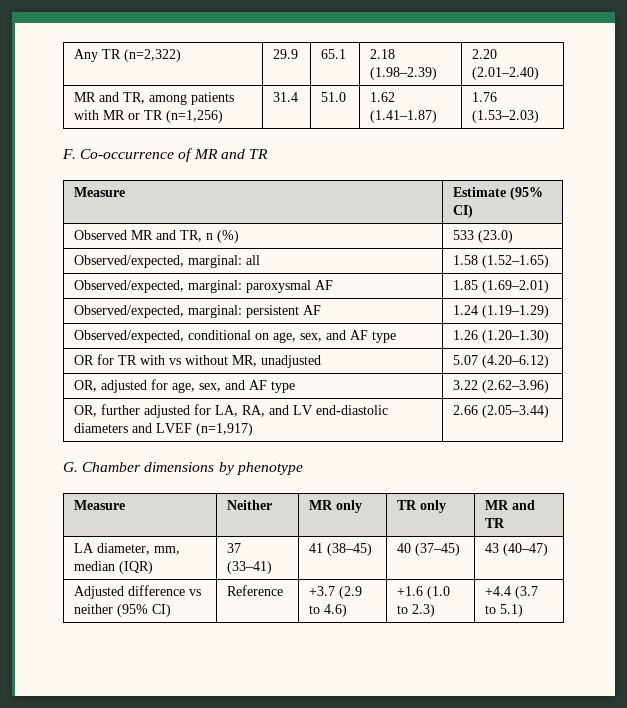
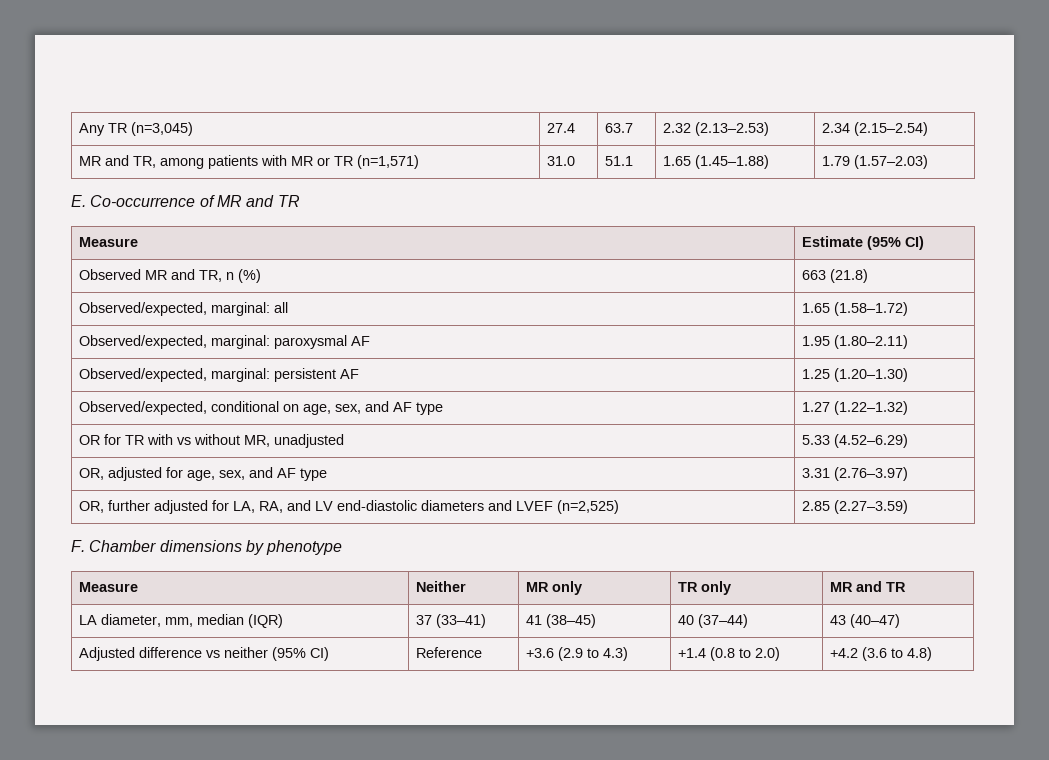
[124,49,182,62] [273,49,299,59] [321,49,347,59] [370,49,396,59] [370,67,438,80] [472,49,498,59] [472,67,540,80] (n=2,322) | 29.9 | 65.1 | 2.18 (1.98–2.39) | 2.20 (2.01–2.40) -> [131,122,194,136] [547,123,576,133] [605,123,634,133] [663,122,770,136] [822,122,929,136] (n=3,045) | 27.4 | 63.7 | 2.32 (2.13–2.53) | 2.34 (2.15–2.54)
[166,110,224,123] [273,92,299,102] [321,92,347,102] [370,92,396,102] [370,110,438,123] [472,92,498,102] [472,110,540,123] [62,149,76,159] (n=1,256) | 31.4 | 51.0 | 1.62 (1.41–1.87) | 1.76 (1.53–2.03) // F. -> [357,155,420,169] [547,156,576,166] [605,156,634,166] [663,155,770,169] [822,155,929,169] [71,195,86,207] (n=1,571) | 31.0 | 51.1 | 1.65 (1.45–1.88) | 1.79 (1.57–2.03) // E.
[453,230,514,243] 533 (23.0) -> [802,269,869,283] 663 (21.8)
[453,255,550,268] 1.58 (1.52–1.65) -> [802,302,909,316] 1.65 (1.58–1.72)
[453,280,550,293] 1.85 (1.69–2.01) -> [802,335,909,349] 1.95 (1.80–2.11)
[453,305,550,318] 1.24 (1.19–1.29) -> [802,368,909,382] 1.25 (1.20–1.30)
[453,330,550,343] 1.26 (1.20–1.30) -> [802,401,909,415] 1.27 (1.22–1.32)
[453,355,550,368] 5.07 (4.20–6.12) -> [802,434,909,448] 5.33 (4.52–6.29)
[453,380,550,393] 3.22 (2.62–3.96) -> [802,467,909,481] 3.31 (2.76–3.97)
[196,423,254,436] [453,405,550,418] [63,462,78,472] (n=1,917) | 2.66 (2.05–3.44) // G. -> [557,500,620,514] [802,500,909,514] [71,540,85,552] (n=2,525) | 2.85 (2.27–3.59) // F.
[415,543,461,556] (37–45) -> [698,614,749,628] (37–44)
[309,586,336,596] +3.7 -> [526,648,555,658] +3.6
[324,604,348,617] [397,586,451,599] [397,604,436,617] [485,586,539,599] [485,604,524,617] 4.6) | +1.6 (1.0 to 2.3) | +4.4 (3.7 to 5.1) -> [603,647,629,661] [678,647,781,661] [830,647,933,661] 4.3) | +1.4 (0.8 to 2.0) | +4.2 (3.6 to 4.8)

